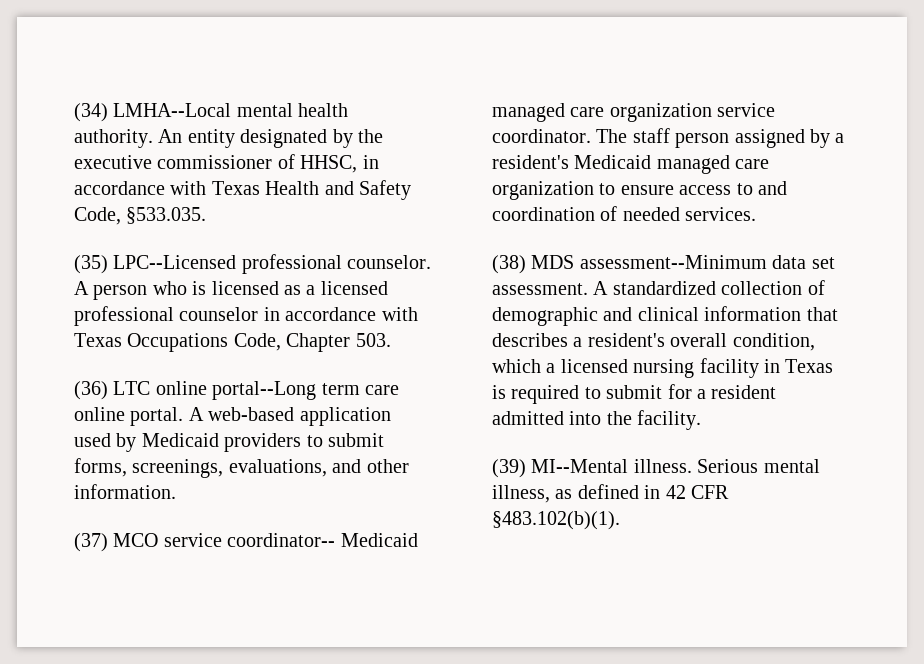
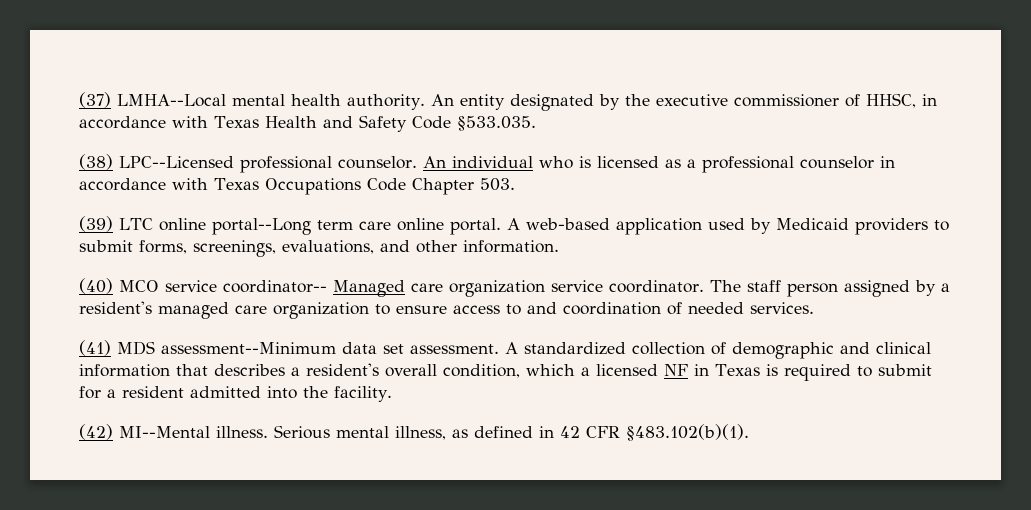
[74,103,108,122] (34) -> [79,92,111,108] (37)
[74,207,121,225] Code, -> [411,116,451,129] Code
[74,255,108,274] (35) -> [79,154,113,170] (38)
[74,281,148,300] A person -> [422,156,533,168] An individual
[320,281,388,295] licensed -> (696, 163) none
[233,333,281,351] Code, -> [366,178,406,191] Code
[74,381,108,400] (36) -> [79,216,113,232] (39)
[74,533,108,552] (37) -> [79,278,113,294] (40)
[340,533,418,547] [492,103,565,122] Medicaid managed -> [333,280,405,297] Managed
[574,155,652,169] Medicaid -> (152, 307) none
[492,255,526,274] (38) -> [79,340,111,356] (41)
[633,358,759,378] nursing facility -> [664,364,688,376] NF
[492,459,526,478] (39) -> [79,424,113,440] (42)

